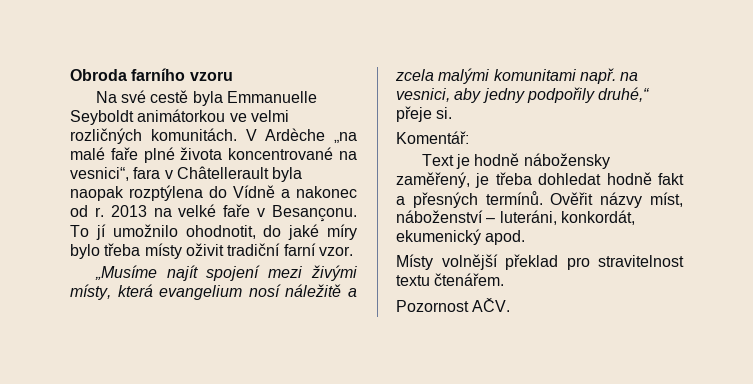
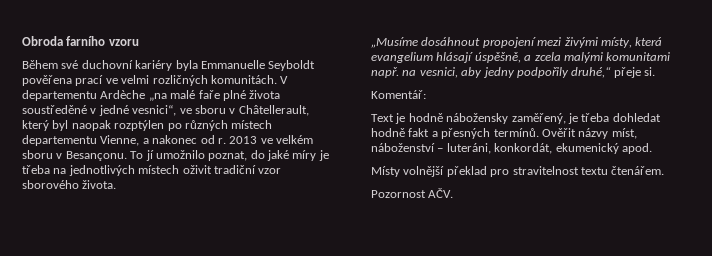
[95,90,189,103] Na své cestě -> [22,60,173,71] Během své duchovní kariéry
[137,109,226,122] animátorkou -> [22,75,104,86] pověřena prací
(257, 135) none -> [22,90,97,101] departementu
[228,147,357,160] [70,166,303,182] [70,185,275,201] koncentrované na vesnici“, fara v Châtellerault byla naopak rozptýlena do Vídně -> [22,105,309,116] [22,120,273,131] [22,135,140,146] soustředěné v jedné vesnici“, ve sboru v Châtellerault, který byl naopak rozptýlen po různých místech departementu Vienne,
[153,204,251,217] na velké faře -> [260,135,313,144] [22,150,53,159] ve velkém sboru
[185,225,256,239] ohodnotit, -> [208,151,248,161] poznat,
[70,243,353,259] bylo třeba místy oživit tradiční farní vzor. -> [318,150,329,161] [22,165,282,176] [22,180,117,189] je třeba na jednotlivých místech oživit tradiční vzor sborového života.
[166,265,261,281] najít spojení -> [421,37,536,48] dosáhnout propojení
[248,284,342,297] nosí náležitě -> [436,52,521,63] hlásají úspěšně,

